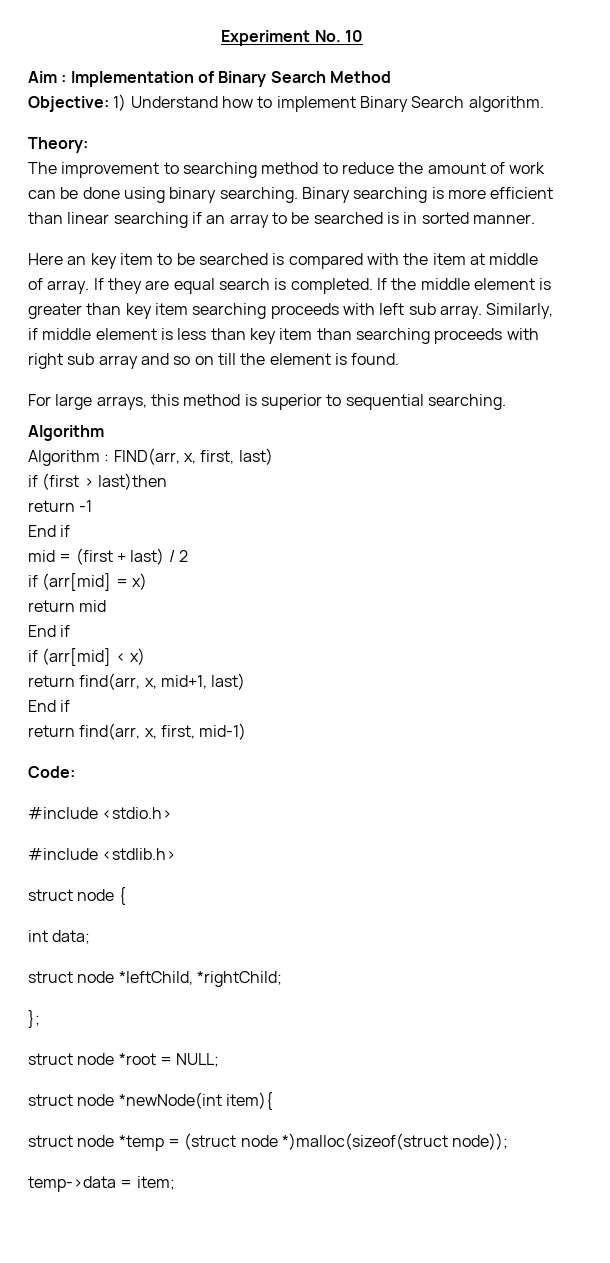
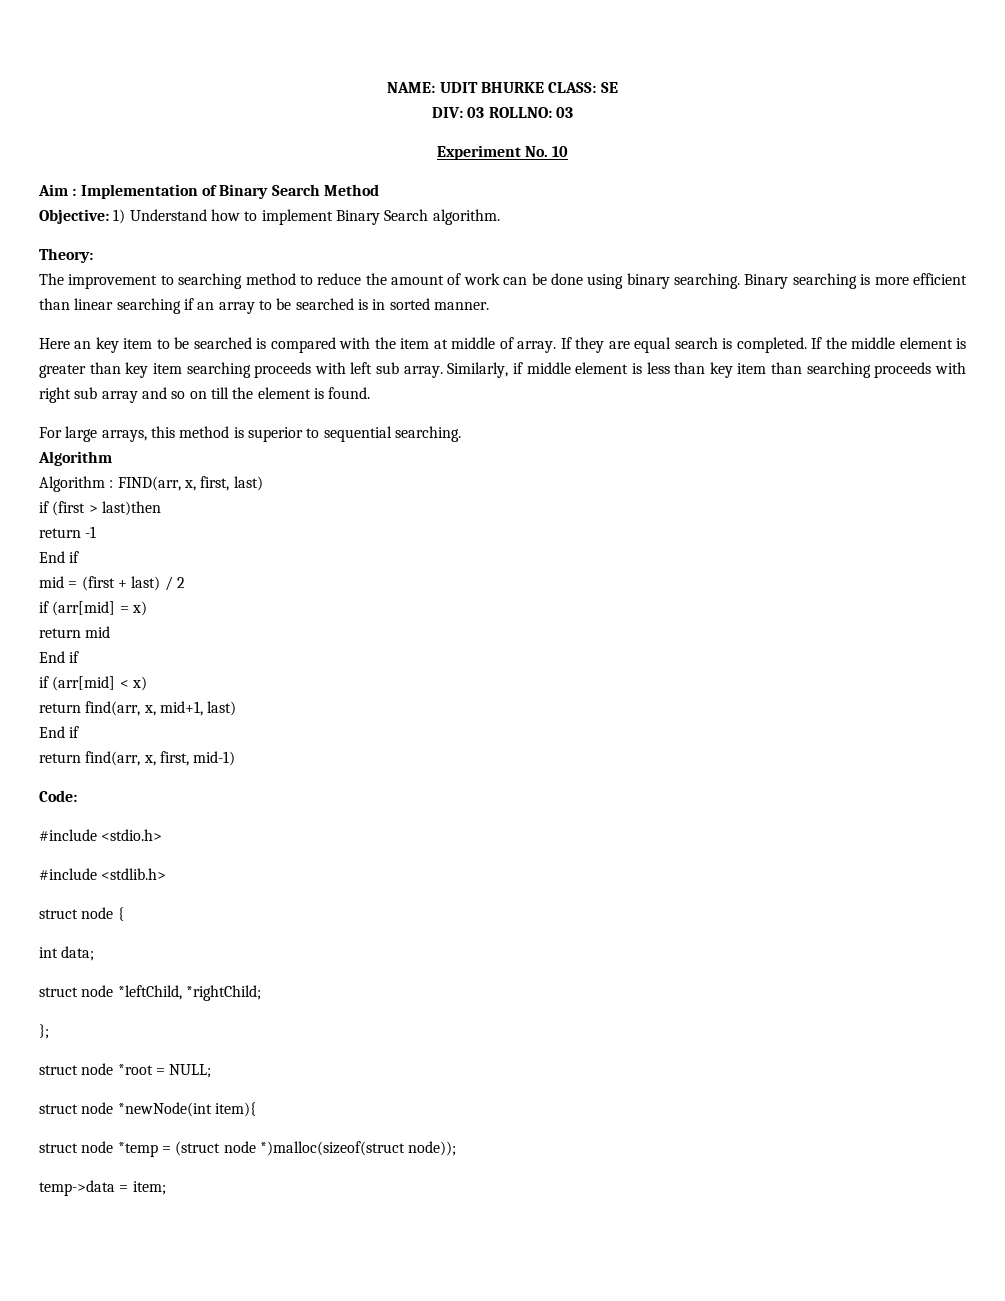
(221, 38) none -> [387,82,618,93] [432,107,573,118] NAME: UDIT BHURKE CLASS: SE // DIV: 03 ROLLNO: 03 //

